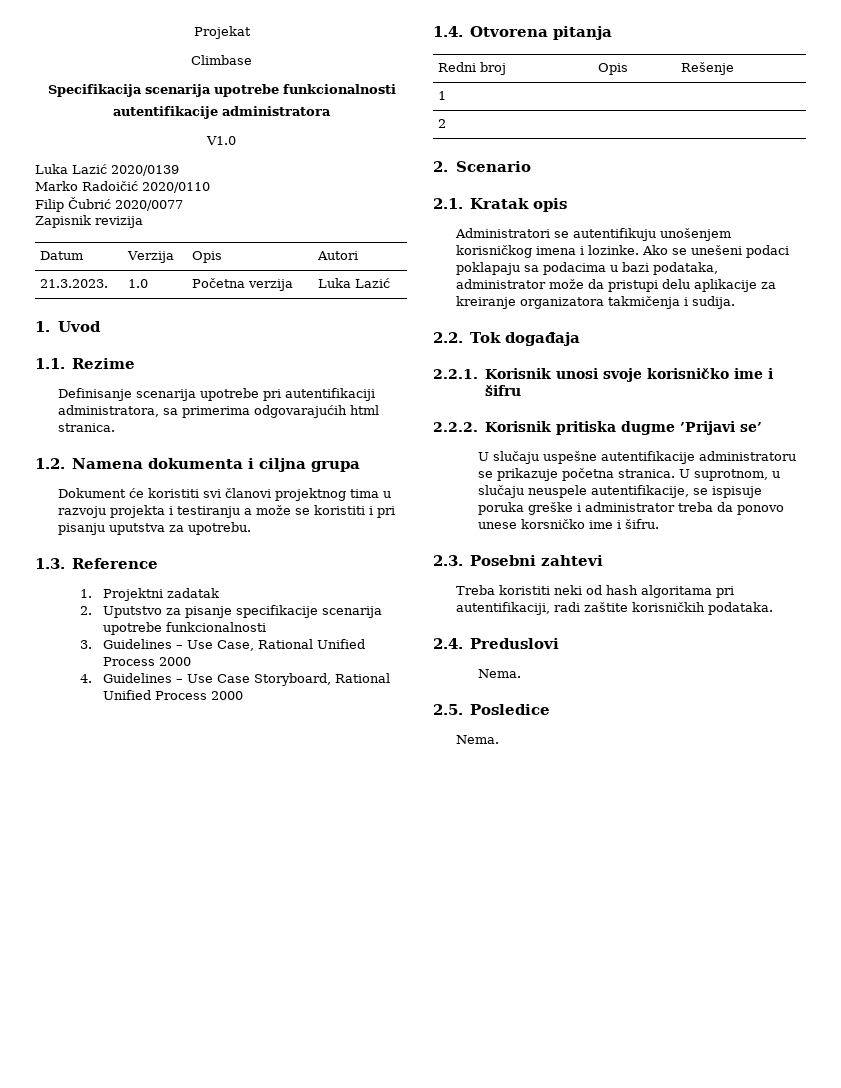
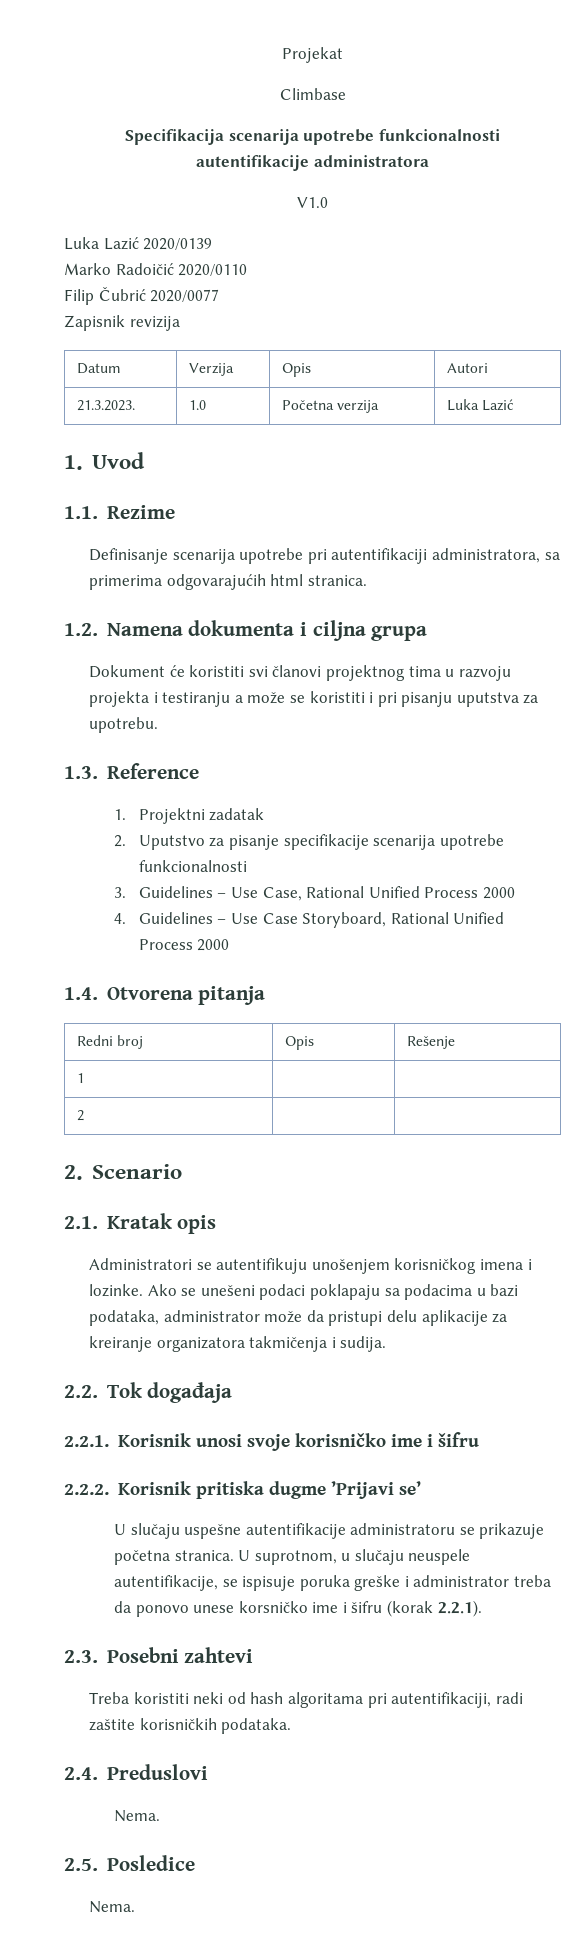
[625,519,660,529] šifru. -> [351,1600,482,1617] šifru (korak 2.2.1).

